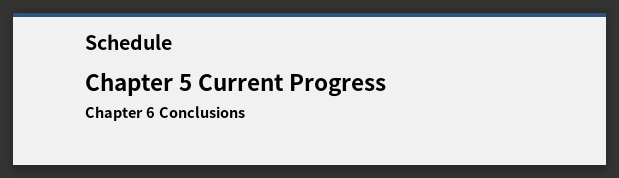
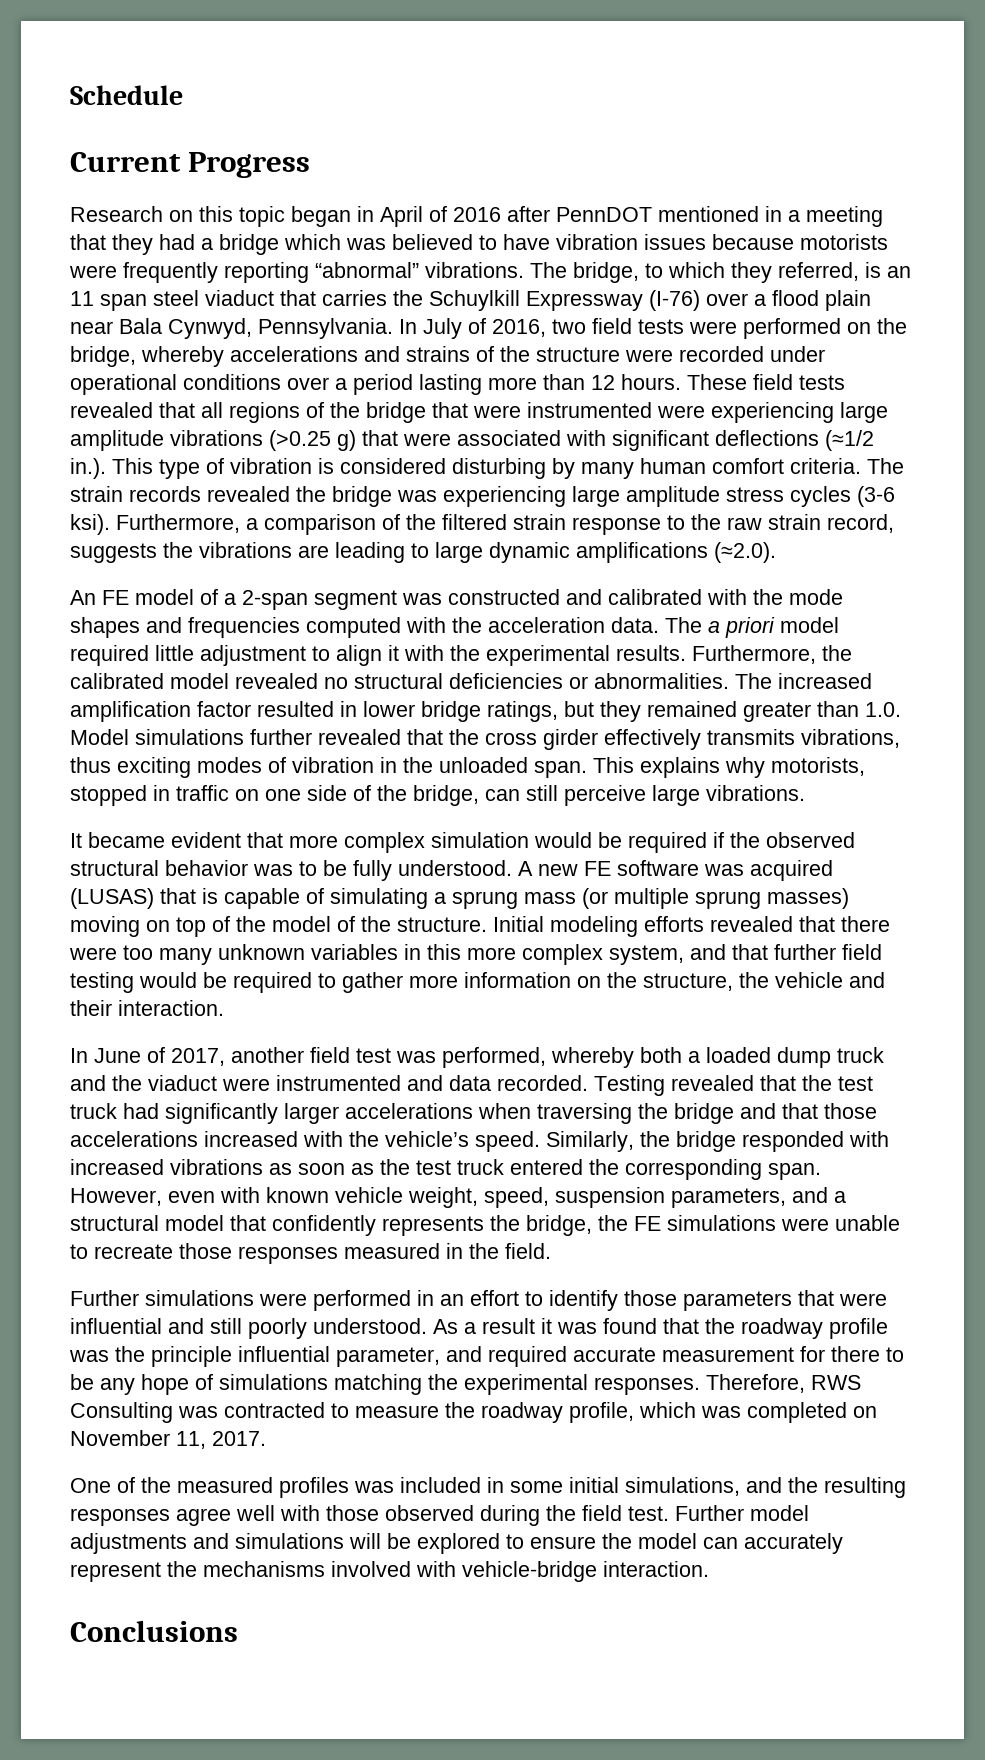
[85,72,193,96] Chapter 5 -> (183, 95) none
[85,106,155,121] Chapter 6 -> [70,206,883,227] [70,234,888,255] [69,262,911,283] [70,290,871,311] [70,318,907,339] [70,346,825,367] [70,374,845,395] [70,402,888,423] [70,430,874,451] [70,458,904,479] [70,486,895,507] [70,514,894,535] [70,542,776,563] [70,589,843,610] [70,617,839,638] [70,645,852,666] [70,673,872,689] [70,701,901,722] [70,729,900,750] [70,757,865,778] [70,785,805,806] [70,832,855,853] [70,860,833,881] [70,888,849,909] [70,916,890,937] [69,944,882,965] [70,972,885,993] [70,1000,224,1016] [70,1047,884,1068] [70,1075,873,1096] [70,1103,877,1124] [70,1131,889,1152] [70,1159,821,1180] [70,1187,846,1208] [70,1215,900,1236] [70,1243,551,1264] [70,1290,887,1311] [70,1318,888,1339] [69,1346,904,1367] [70,1374,861,1395] [70,1402,877,1423] [70,1430,266,1449] [70,1477,906,1498] [70,1505,809,1526] [70,1533,843,1554] [70,1561,709,1582] Research on this topic began in April of 2016 after PennDOT mentioned in a meeting that they had a bridge which was believed to have vibration issues because motorists were frequently reporting “abnormal” vibrations. The bridge, to which they referred, is an 11 span steel viaduct that carries the Schuylkill Expressway (I-76) over a flood plain near Bala Cynwyd, Pennsylvania. In July of 2016, two field tests were performed on the bridge, whereby accelerations and strains of the structure were recorded under operational conditions over a period lasting more than 12 hours. These field tests revealed that all regions of the bridge that were instrumented were experiencing large amplitude vibrations (>0.25 g) that were associated with significant deflections (≈1/2 in.). This type of vibration is considered disturbing by many human comfort criteria. The strain records revealed the bridge was experiencing large amplitude stress cycles (3-6 ksi). Furthermore, a comparison of the filtered strain response to the raw strain record, suggests the vibrations are leading to large dynamic amplifications (≈2.0). // An FE model of a 2-span segment was constructed and calibrated with the mode shapes and frequencies computed with the acceleration data. The a priori model required little adjustment to align it with the experimental results. Furthermore, the calibrated model revealed no structural deficiencies or abnormalities. The increased amplification factor resulted in lower bridge ratings, but they remained greater than 1.0. Model simulations further revealed that the cross girder effectively transmits vibrations, thus exciting modes of vibration in the unloaded span. This explains why motorists, stopped in traffic on one side of the bridge, can still perceive large vibrations. // It became evident that more complex simulation would be required if the observed structural behavior was to be fully understood. A new FE software was acquired (LUSAS) that is capable of simulating a sprung mass (or multiple sprung masses) moving on top of the model of the structure. Initial modeling efforts revealed that there were too many unknown variables in this more complex system, and that further field testing would be required to gather more information on the structure, the vehicle and their interaction. // In June of 2017, another field test was performed, whereby both a loaded dump truck and the viaduct were instrumented and data recorded. Testing revealed that the test truck had significantly larger accelerations when traversing the bridge and that those accelerations increased with the vehicle’s speed. Similarly, the bridge responded with increased vibrations as soon as the test truck entered the corresponding span. However, even with known vehicle weight, speed, suspension parameters, and a structural model that confidently represents the bridge, the FE simulations were unable to recreate those responses measured in the field. // Further simulations were performed in an effort to identify those parameters that were influential and still poorly understood. As a result it was found that the roadway profile was the principle influential parameter, and required accurate measurement for there to be any hope of simulations matching the experimental responses. Therefore, RWS Consulting was contracted to measure the roadway profile, which was completed on November 11, 2017. // One of the measured profiles was included in some initial simulations, and the resulting responses agree well with those observed during the field test. Further model adjustments and simulations will be explored to ensure the model can accurately represent the mechanisms involved with vehicle-bridge interaction. //

